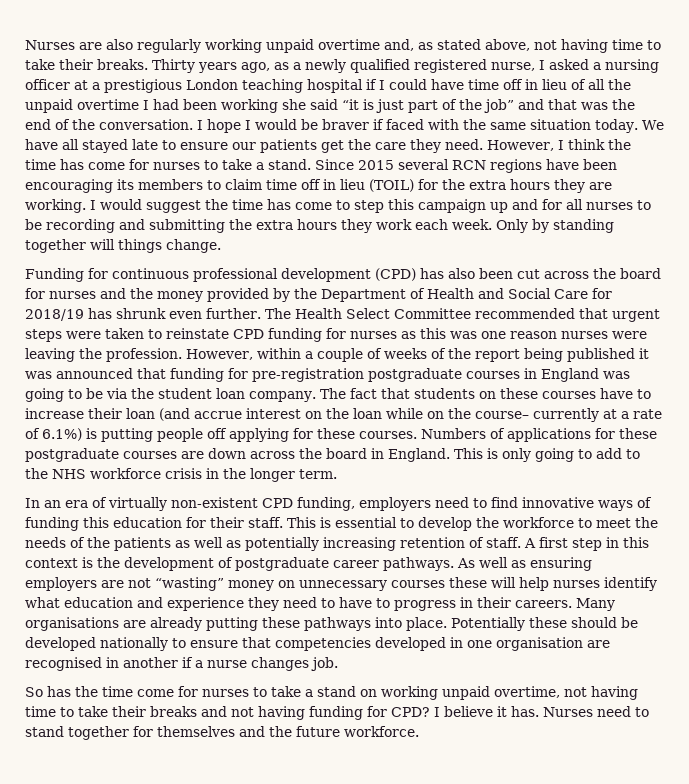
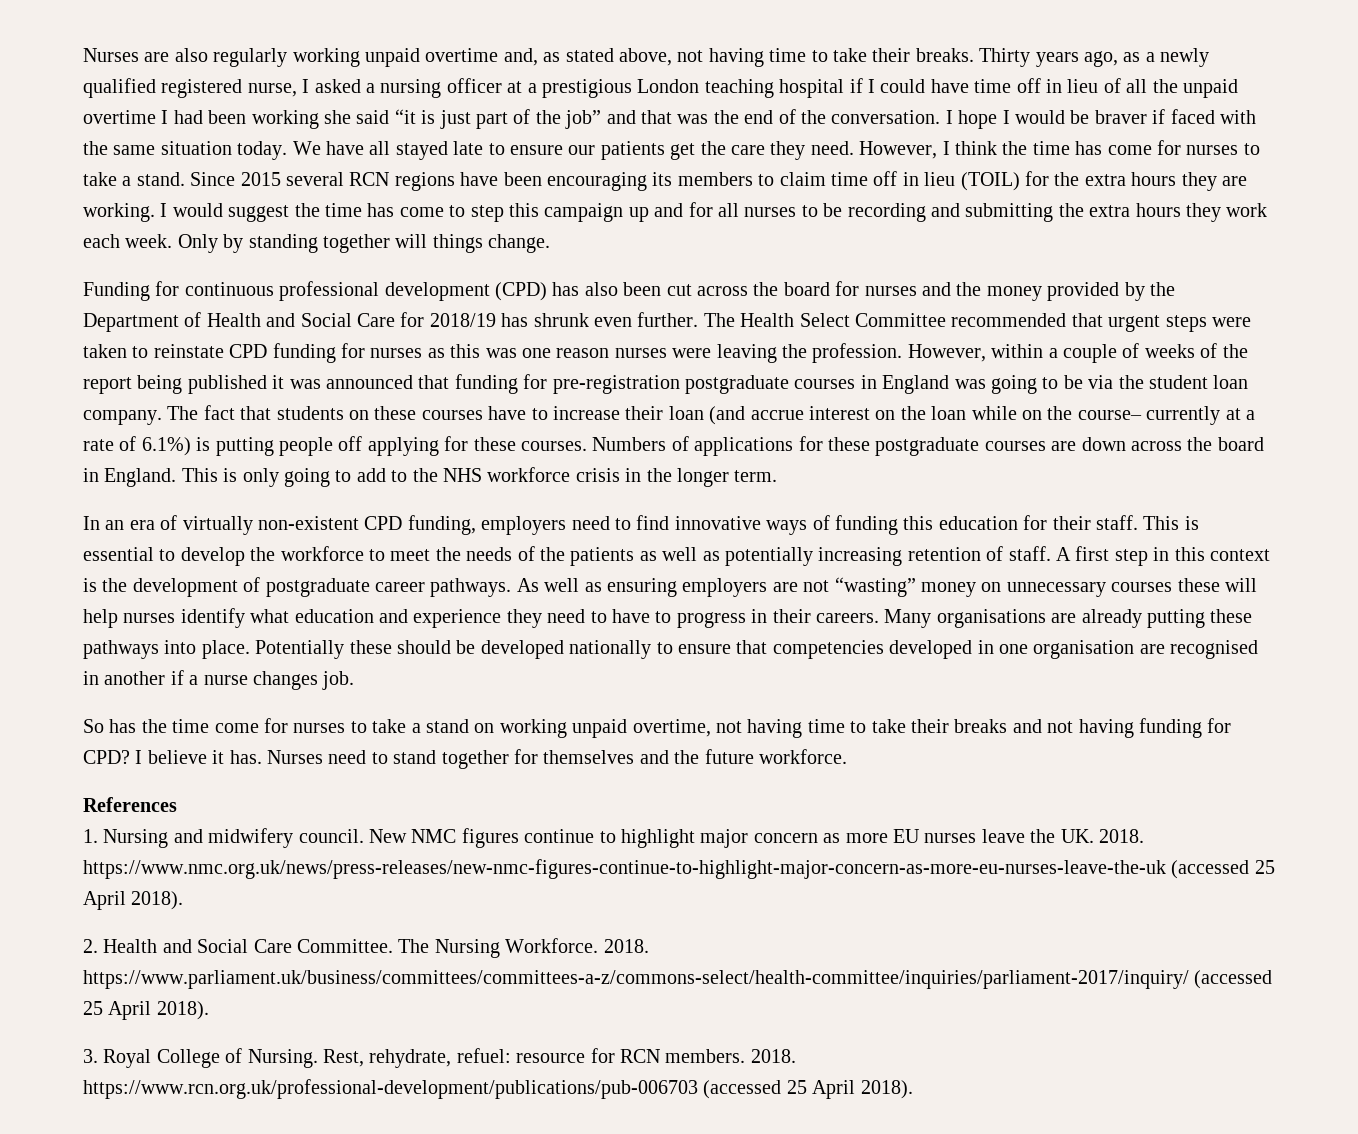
(419, 731) none -> [83,797,177,812] [83,828,1144,848] [83,859,1275,879] [83,891,184,910] [83,938,649,958] [83,970,1273,989] [83,1001,209,1020] [83,1048,796,1068] [83,1079,913,1099] // References // 1. Nursing and midwifery council. New NMC figures continue to highlight major concern as more EU nurses leave the UK. 2018. https://www.nmc.org.uk/news/press-releases/new-nmc-figures-continue-to-highlight-major-concern-as-more-eu-nurses-leave-the-uk (accessed 25 April 2018). // 2. Health and Social Care Committee. The Nursing Workforce. 2018. https://www.parliament.uk/business/committees/committees-a-z/commons-select/health-committee/inquiries/parliament-2017/inquiry/ (accessed 25 April 2018). // 3. Royal College of Nursing. Rest, rehydrate, refuel: resource for RCN members. 2018. https://www.rcn.org.uk/professional-development/publications/pub-006703 (accessed 25 April 2018).

